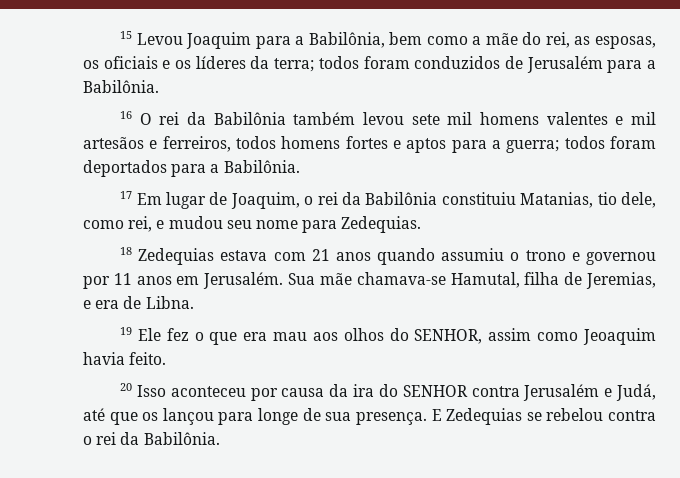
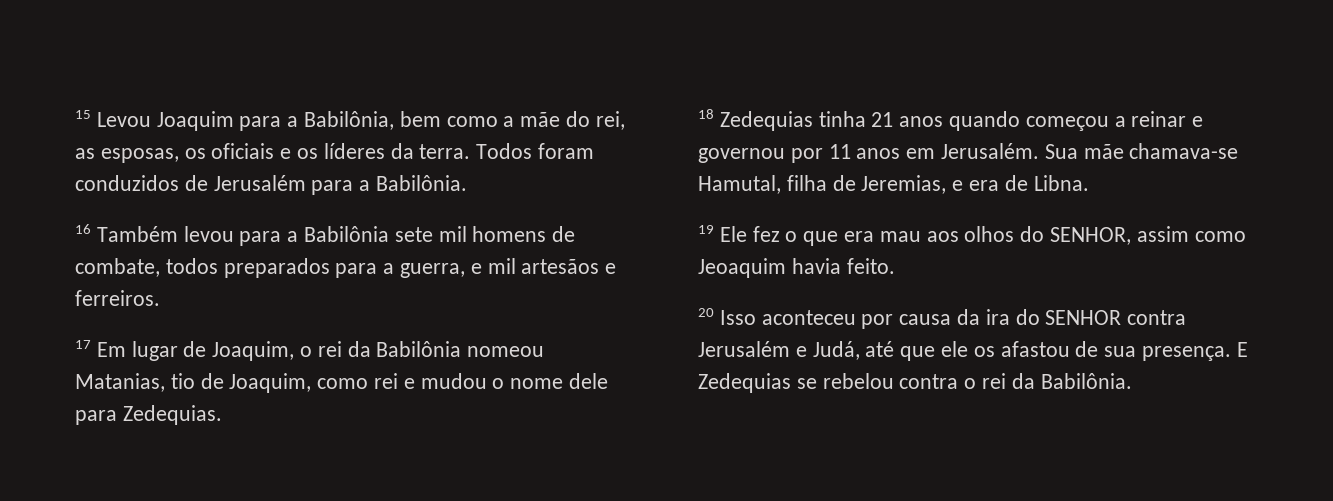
[274,56,359,72] terra; todos -> [419,143,533,159] terra. Todos
[139,112,656,125] [83,136,656,153] [83,160,300,177] O rei da Babilônia também levou sete mil homens valentes e mil artesãos e ferreiros, todos homens fortes e aptos para a guerra; todos foram deportados para a Babilônia. -> [96,226,576,246] [75,258,617,278] [75,290,160,306] Também levou para a Babilônia sete mil homens de combate, todos preparados para a guerra, e mil artesãos e ferreiros.
[441,192,516,205] constituiu -> [467,346,545,357] nomeou
[620,192,656,208] [83,216,298,232] dele, como rei, e mudou seu nome -> [200,373,609,393] de Joaquim, como rei e mudou o nome dele
[220,250,306,261] estava com -> [818,111,866,127] tinha
[441,248,566,261] assumiu o trono -> [1025,111,1187,131] começou a reinar
[142,408,299,425] os lançou para longe -> [941,341,1070,357] ele os afastou

